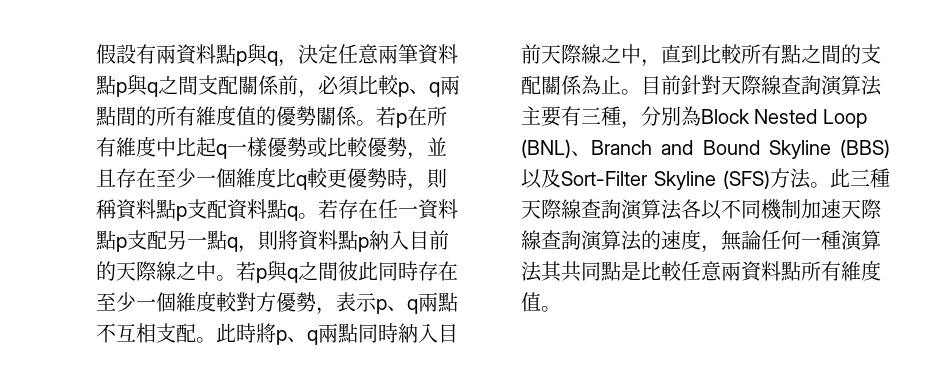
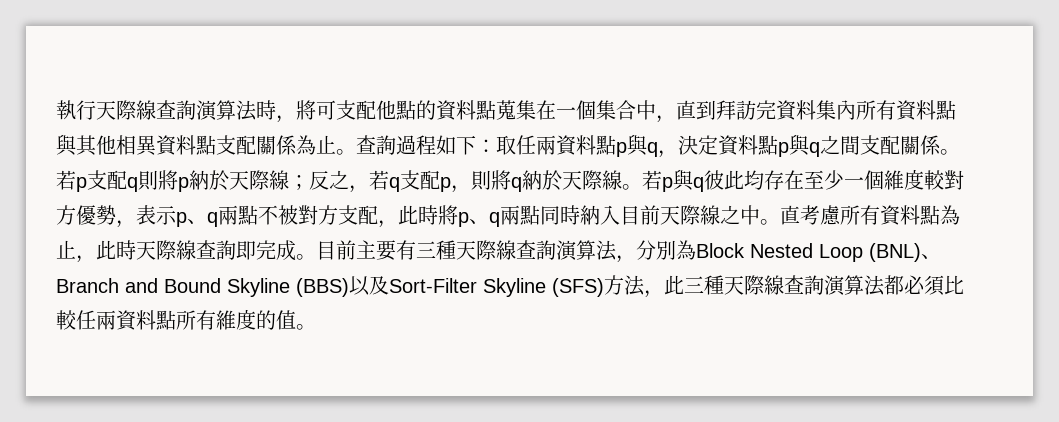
[96,44,156,64] 假設有 -> [56,100,956,123] [56,134,536,156] 執行天際線查詢演算法時，將可支配他點的資料點蒐集在一個集合中，直到拜訪完資料集內所有資料點與其他相異資料點支配關係為止。查詢過程如下：取任
[338,44,418,64] 任意兩筆 -> (718, 145) none
[278,75,460,98] [96,105,447,128] [96,136,447,160] [96,167,447,191] [96,199,458,221] [96,230,449,253] [96,261,216,281] 前，必須比較p、q兩點間的所有維度值的優勢關係。若p在所有維度中比起q一樣優勢或比較優勢，並且存在至少一個維度比q較更優勢時，則稱資料點p支配資料點q。若存在任一資料點p支配另一點q，則將資料點p納入目前的天際線之中 -> [940,149,960,155] [56,170,622,193] 。若p支配q則將p納於天際線；反之，若q支配p，則將q納於天際線
[298,261,418,281] 之間彼此同時 -> [704,170,764,190] 彼此均
[116,323,216,343] 互相支配。 -> [278,205,398,228] 被對方支配，
[641,44,881,67] [521,75,882,96] [521,106,621,127] ，直到比較所有點之間的支配關係為止。目前針對天際線查詢演算法主要有三種 -> [760,205,960,226] [56,240,617,263] 。直考慮所有資料點為止，此時天際線查詢即完成。目前主要有三種天際線查詢演算法
[810,182,830,188] 。 -> [644,290,664,298] ，
[681,199,881,220] [521,229,881,253] [521,261,722,282] 各以不同機制加速天際線查詢演算法的速度，無論任何一種演算法其共同點是比較任意 -> [884,275,964,296] [56,310,96,330] 都必須比較任
(881, 270) none -> [256,310,276,330] 的

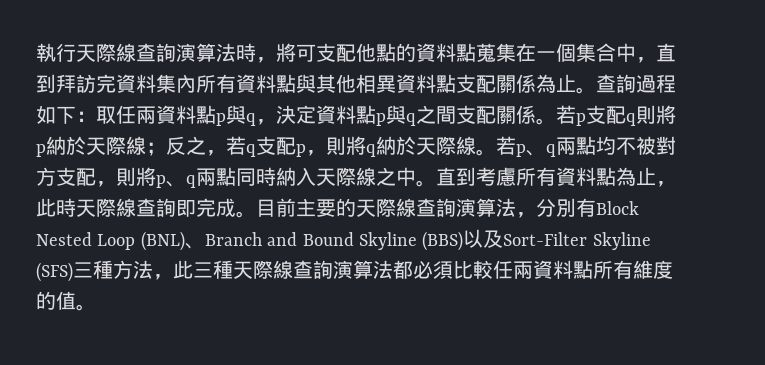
[673,169,964,192] [56,205,258,228] 與q彼此均存在至少一個維度較對方優勢，表示p、q兩點 -> [526,136,616,157] 、q兩點均
[398,205,438,225] 此時 -> [116,167,136,186] 則
[620,205,660,225] 目前 -> (316, 176) none
(800, 215) none -> [456,167,476,186] 到
[396,240,456,260] 有三種 -> [336,198,356,217] 的
[676,240,696,260] 為 -> [576,198,596,217] 有
(604, 287) none -> [73,260,113,279] 三種

